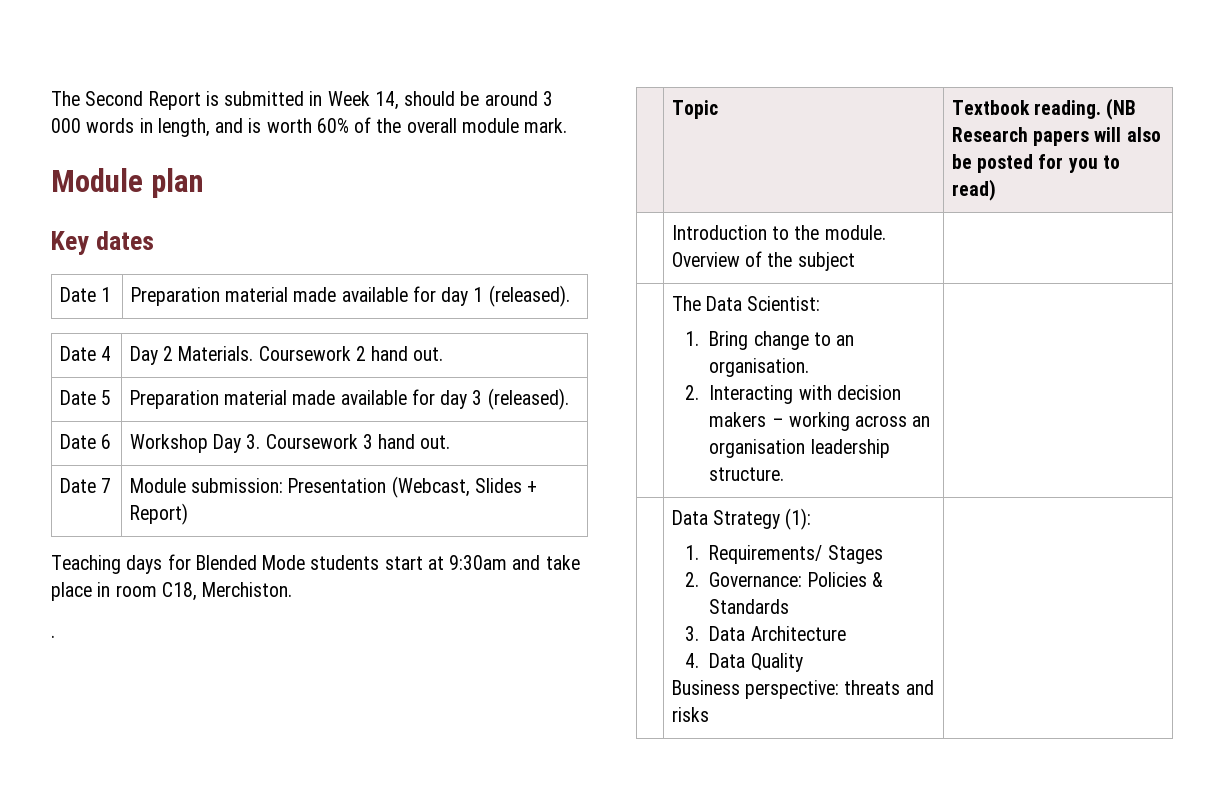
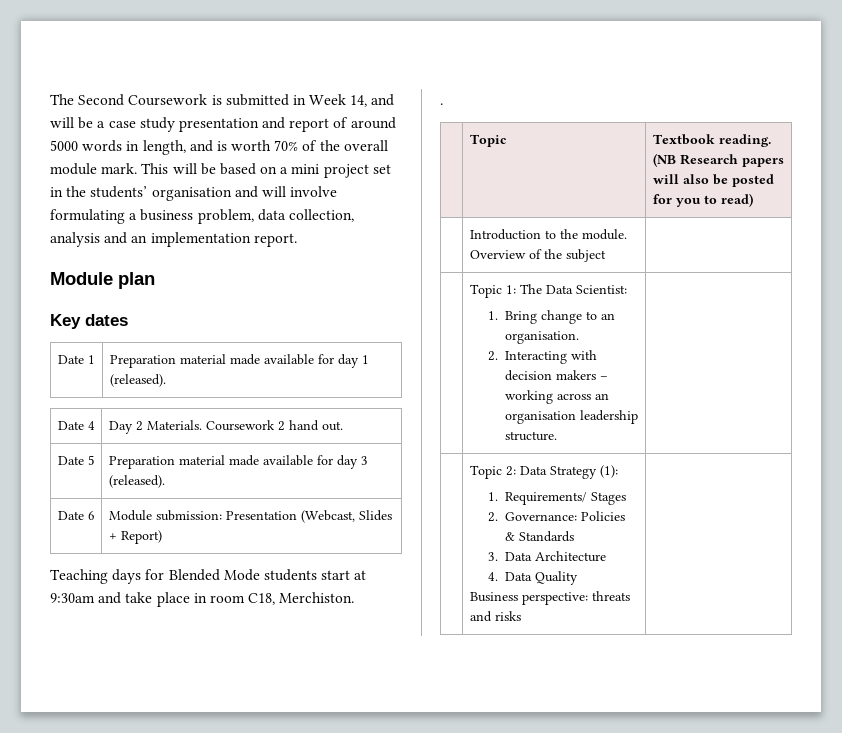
[148,91,201,110] Report -> [128,94,208,106] Coursework
[404,91,553,106] [51,118,81,133] should be around 3 000 -> [371,94,395,106] [50,117,396,132] [50,140,78,151] and will be a case study presentation and report of around 5000
[316,118,349,133] 60% -> [274,140,299,151] 70%
(568, 125) none -> [141,163,391,178] [50,186,338,201] [50,209,354,224] [50,232,297,247] This will be based on a mini project set in the students’ organisation and will involve formulating a business problem, data collection, analysis and an implementation report.
[129,434,451,453] [59,478,112,493] | Workshop Day 3. Coursework 3 hand out. // Date 7 -> (95, 515) none
(855, 261) none -> [469,284,516,298] Topic 1:
(785, 474) none -> [469,465,516,479] Topic 2:

